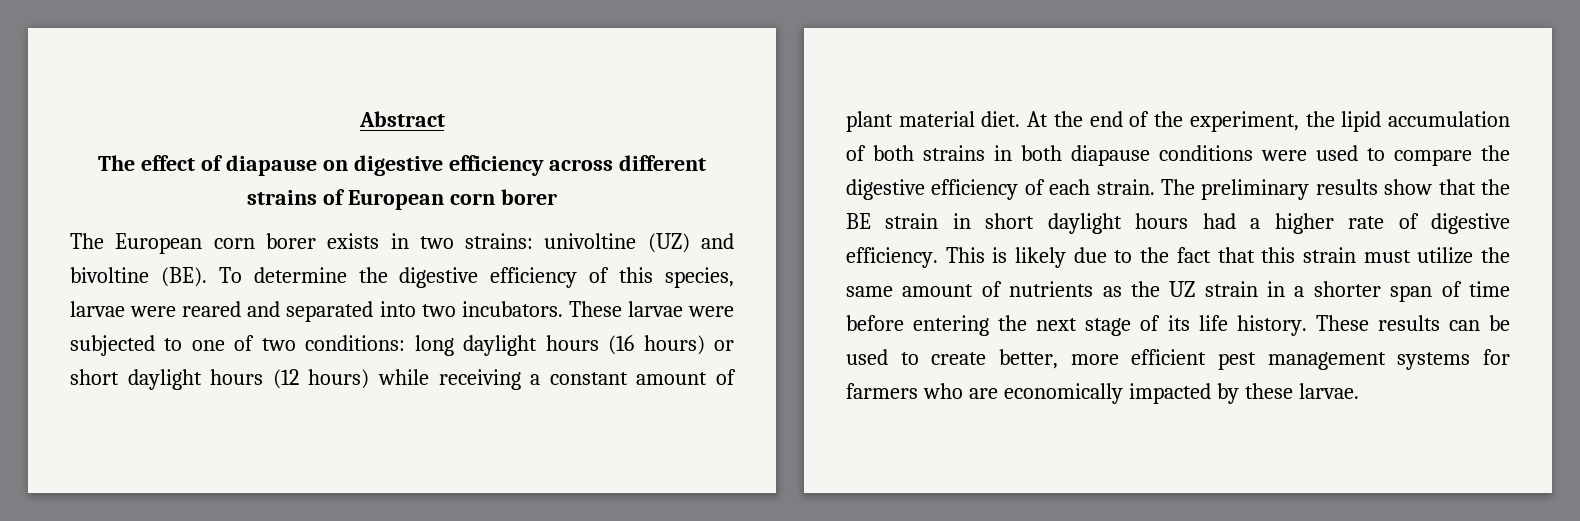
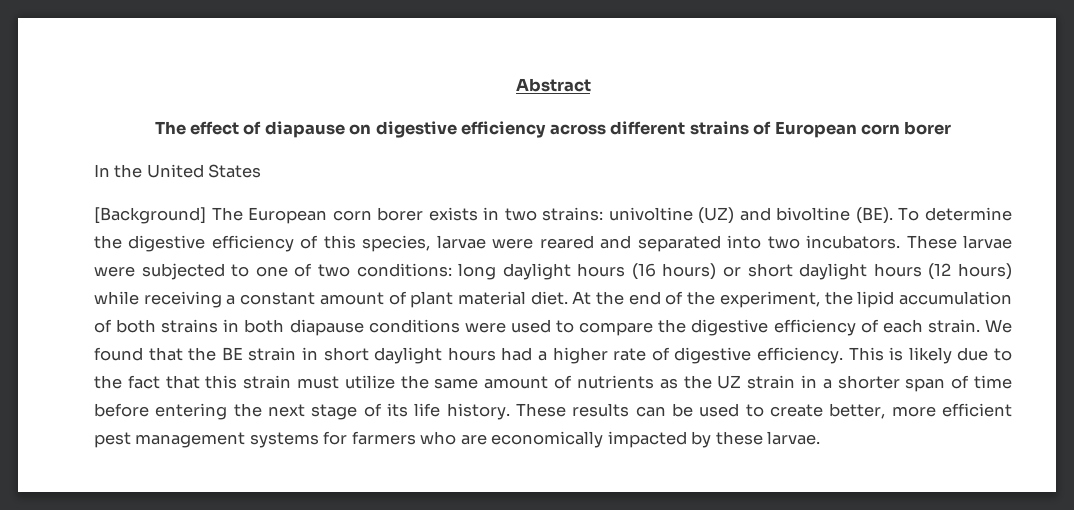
(557, 197) none -> [94,164,262,178] [94,207,206,224] In the United States // [Background]
[1161,179,1433,200] The preliminary results show -> [985,319,1013,333] [94,347,143,361] We found

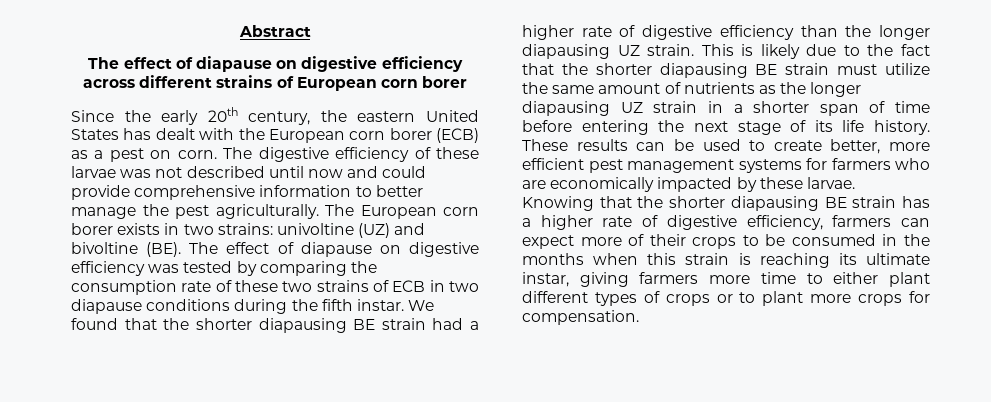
[94,164,262,178] [94,207,206,224] In the United States // [Background] -> [71,107,479,125] [71,128,479,143] [71,147,480,162] [71,166,427,178] [71,185,423,200] [71,204,319,219] Since the early 20th century, the eastern United States has dealt with the European corn borer (ECB) as a pest on corn. The digestive efficiency of these larvae was not described until now and could provide comprehensive information to better manage the pest agriculturally.
[898,207,1012,221] [94,235,1013,252] [94,263,1013,280] [94,291,1013,308] [94,319,1013,336] [94,347,496,364] To determine the digestive efficiency of this species, larvae were reared and separated into two incubators. These larvae were subjected to one of two conditions: long daylight hours (16 hours) or short daylight hours (12 hours) while receiving a constant amount of plant material diet. At the end of the experiment, the lipid accumulation of both strains in both diapause conditions were used to compare the digestive efficiency of each strain. We found that the BE strain in short daylight hours -> [189,242,479,257] [71,261,377,276] [71,280,479,295] [71,299,435,314] [71,318,426,333] The effect of diapause on digestive efficiency was tested by comparing the consumption rate of these two strains of ECB in two diapause conditions during the fifth instar. We found that the shorter diapausing BE strain
[757,347,844,364] efficiency. -> [719,25,930,40] [522,44,695,59] efficiency than the longer diapausing UZ strain.
[205,375,238,389] this -> [561,63,778,78] the shorter diapausing BE
(712, 382) none -> [810,82,862,97] [522,101,610,116] longer diapausing
(821, 438) none -> [522,196,930,211] [522,215,930,230] [522,234,930,249] [522,253,930,268] [522,272,930,287] [522,291,930,306] [522,310,639,325] Knowing that the shorter diapausing BE strain has a higher rate of digestive efficiency, farmers can expect more of their crops to be consumed in the months when this strain is reaching its ultimate instar, giving farmers more time to either plant different types of crops or to plant more crops for compensation.

